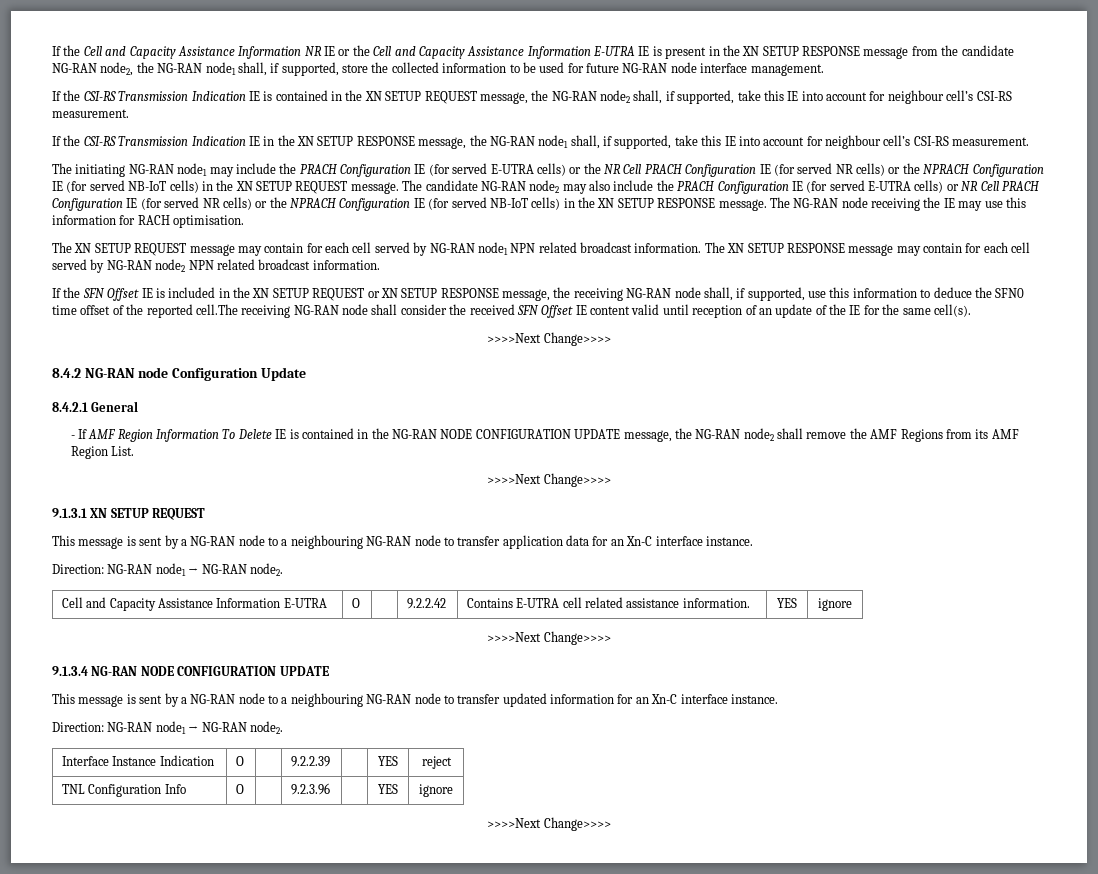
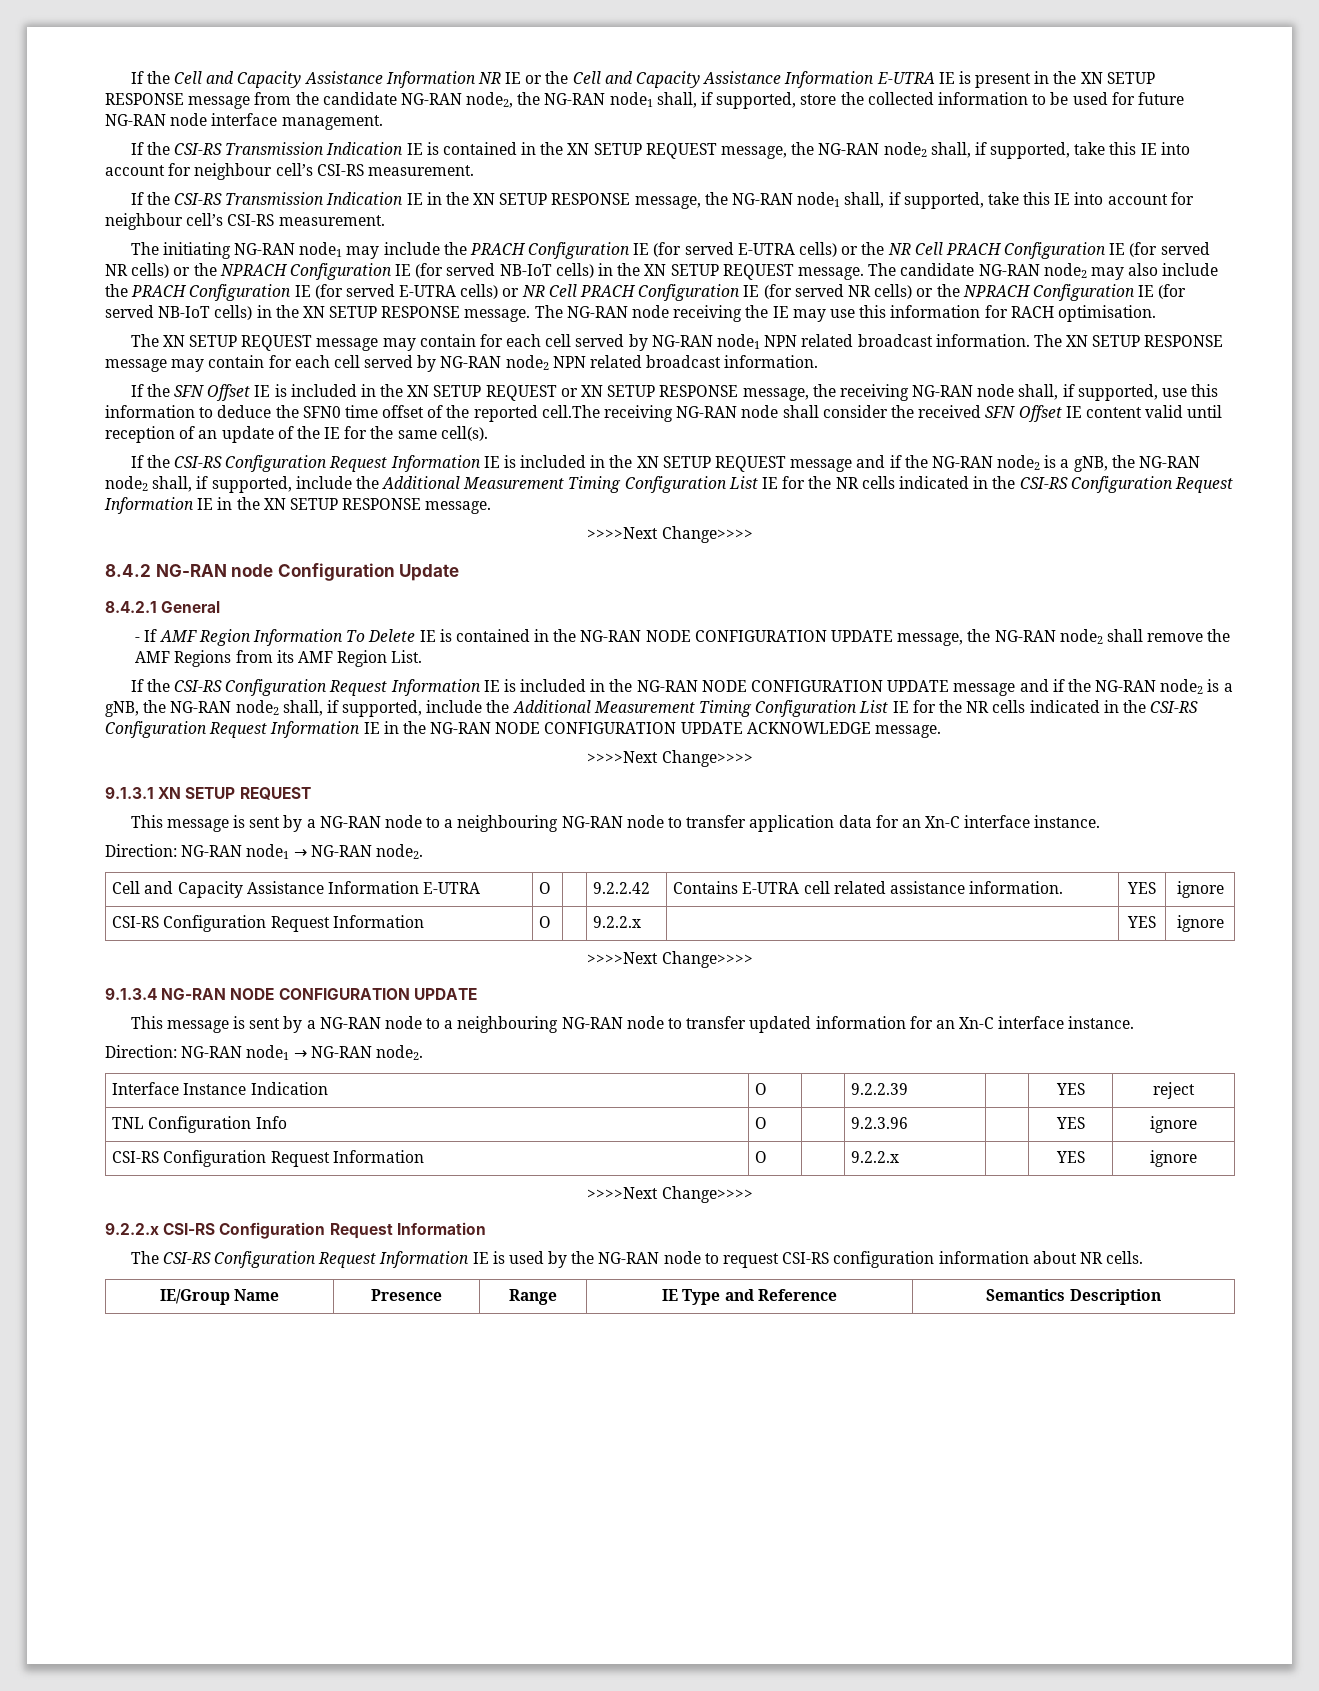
(971, 310) none -> [130,455,1201,472] [105,476,1233,493] [104,497,492,514] // If the CSI-RS Configuration Request Information IE is included in the XN SETUP REQUEST message and if the NG-RAN node2 is a gNB, the NG-RAN node2 shall, if supported, include the Additional Measurement Timing Configuration List IE for the NR cells indicated in the CSI-RS Configuration Request Information IE in the XN SETUP RESPONSE message.
(134, 451) none -> [130,679,1233,696] [105,700,1199,717] [105,721,942,738] // If the CSI-RS Configuration Request Information IE is included in the NG-RAN NODE CONFIGURATION UPDATE message and if the NG-RAN node2 is a gNB, the NG-RAN node2 shall, if supported, include the Additional Measurement Timing Configuration List IE for the NR cells indicated in the CSI-RS Configuration Request Information IE in the NG-RAN NODE CONFIGURATION UPDATE ACKNOWLEDGE message.
(852, 604) none -> [112,915,424,932] [539,916,552,928] [593,916,642,928] [1127,916,1156,928] [1176,915,1224,932] // CSI-RS Configuration Request Information | O | | 9.2.2.x | | YES | ignore
[487,817,611,831] // >>>>Next Change>>>> -> [112,1150,424,1167] [755,1151,768,1163] [851,1151,900,1163] [1055,1151,1085,1163] [1150,1150,1197,1167] [587,1186,753,1203] [105,1222,486,1239] [130,1251,1144,1268] [159,1289,280,1305] [371,1289,442,1301] [509,1289,557,1305] [662,1289,837,1305] [986,1289,1161,1305] // CSI-RS Configuration Request Information | O | | 9.2.2.x | | YES | ignore // >>>>Next Change>>>> // 9.2.2.x CSI-RS Configuration Request Information // The CSI-RS Configuration Request Information IE is used by the NG-RAN node to request CSI-RS configuration information about NR cells. // IE/Group Name | Presence | Range | IE Type and Reference | Semantics Description

